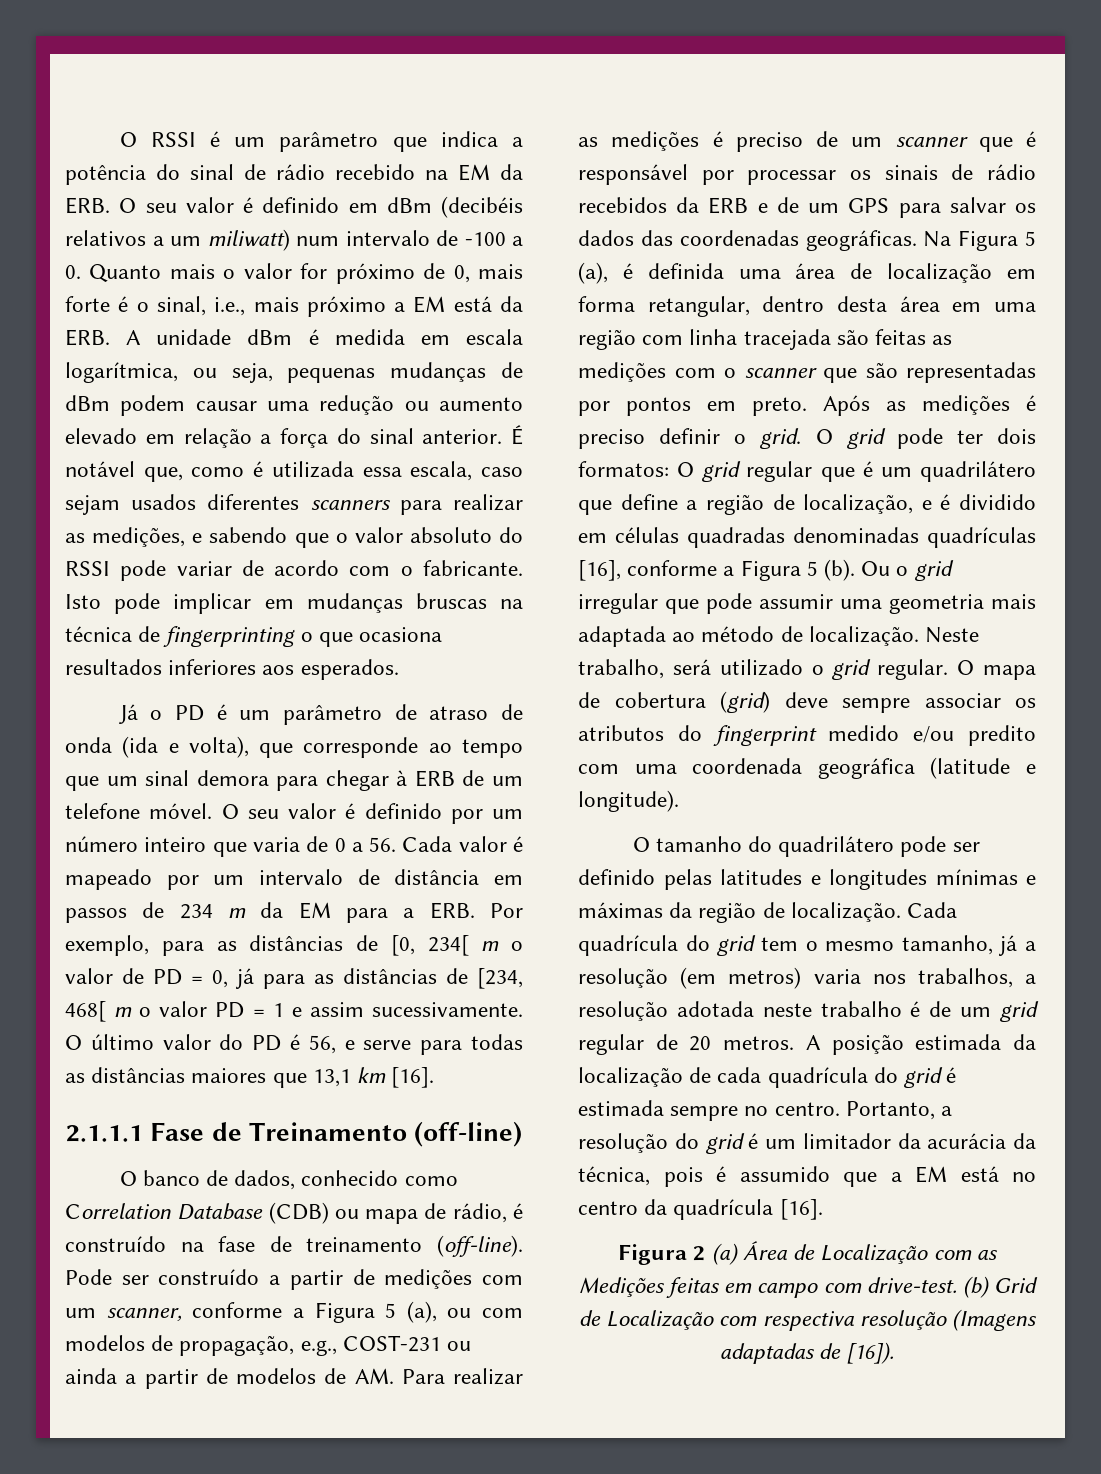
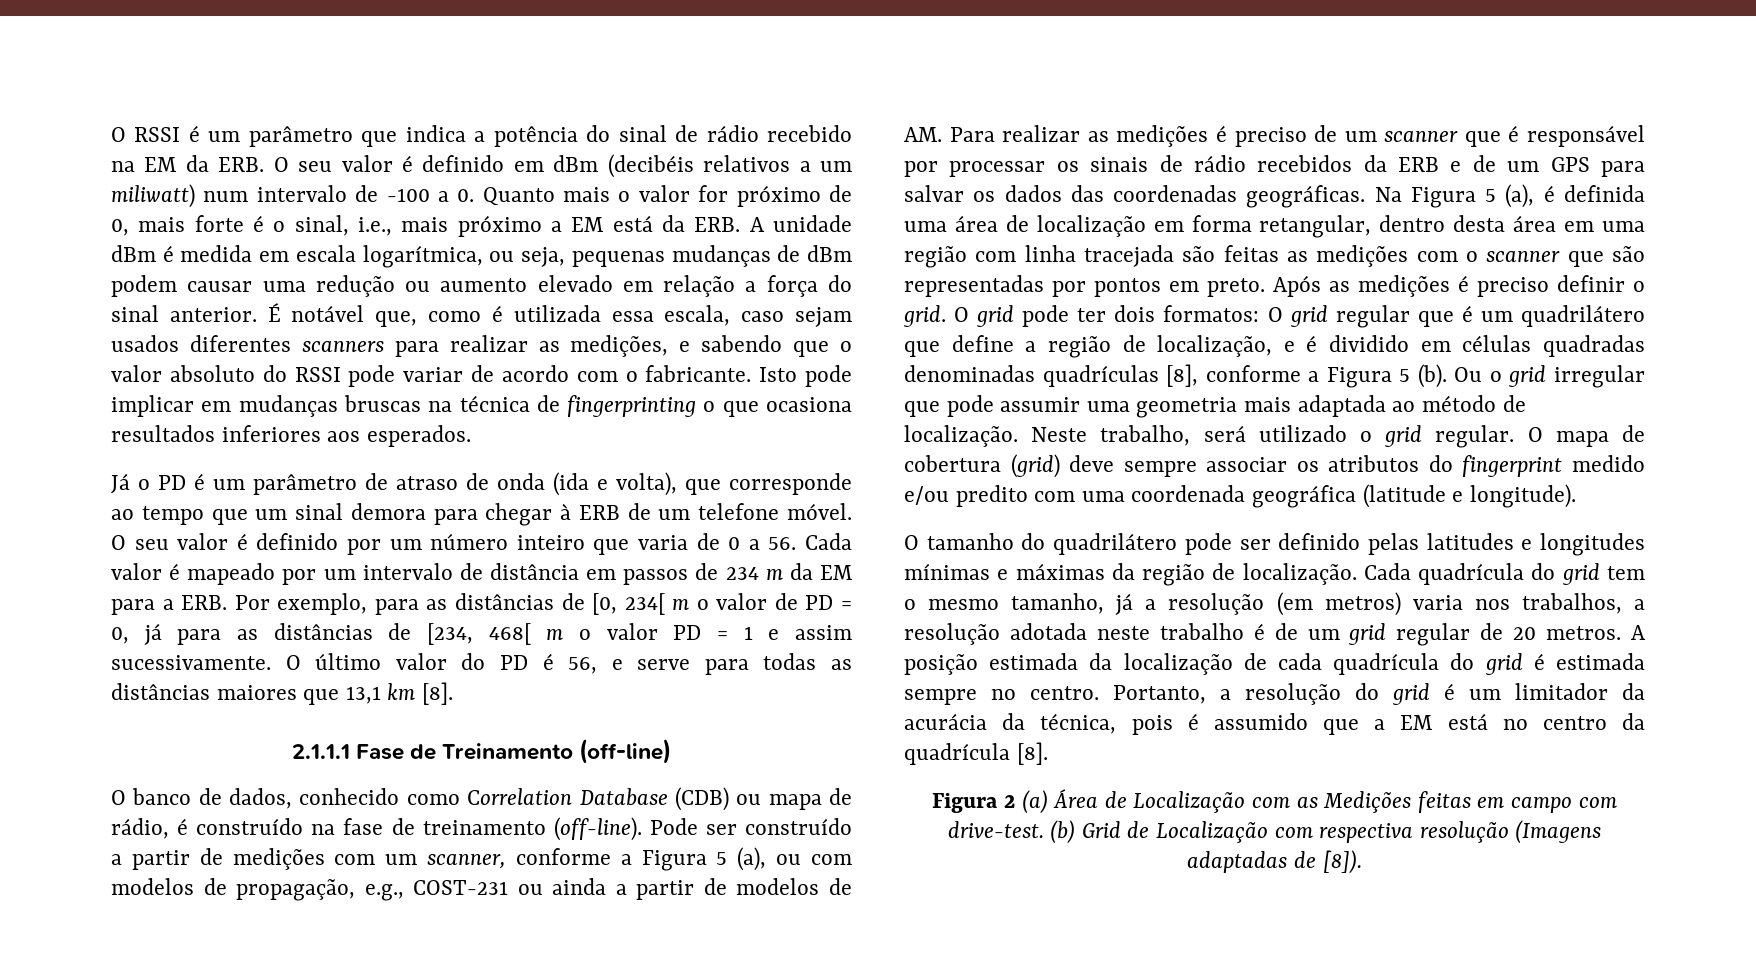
[391,1067,435,1088] [16]. -> [422,682,454,705] [8].
[578,560,621,581] [16], -> [1166,364,1199,387] [8],
[779,1199,823,1220] [16]. -> [1016,742,1048,765] [8].
[846,1342,895,1364] [16]). -> [1322,850,1362,874] [8]).

